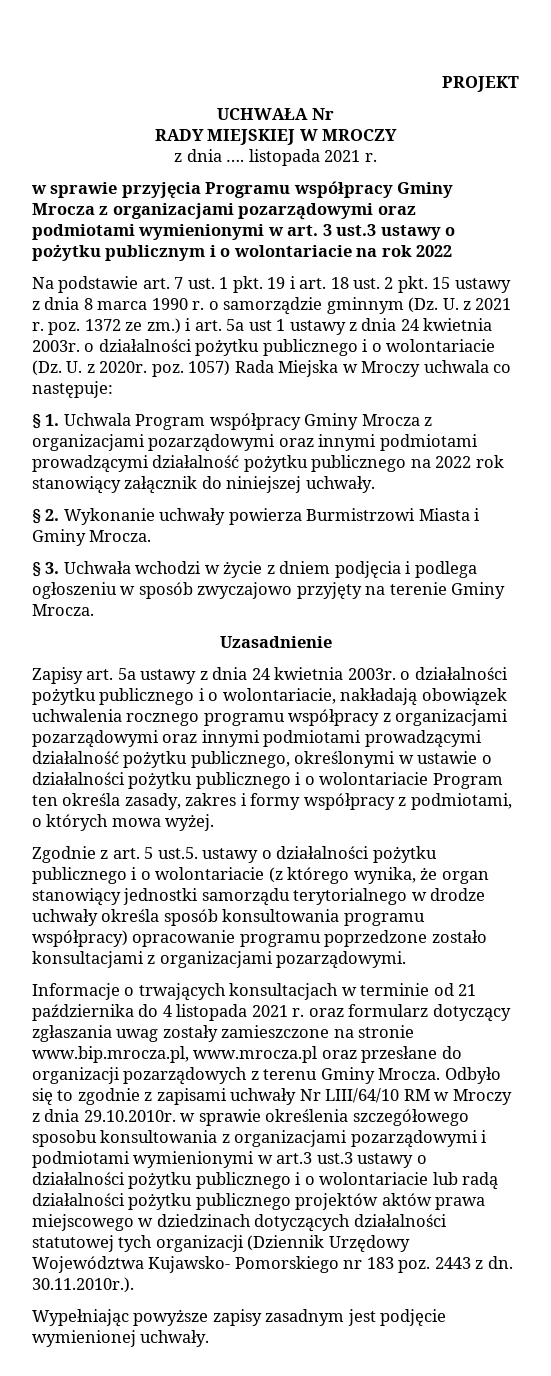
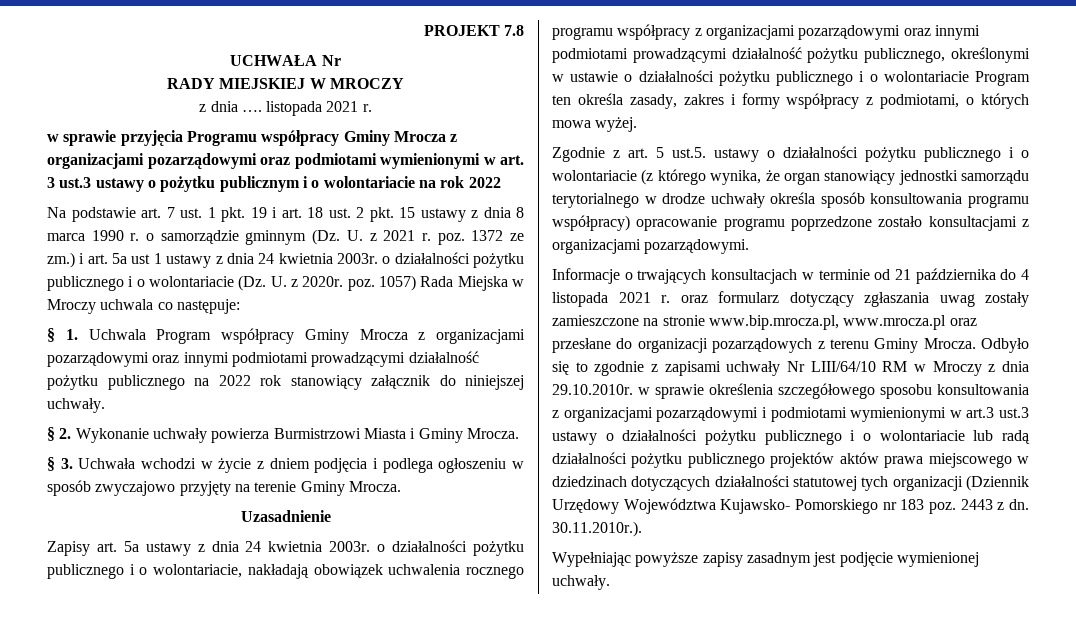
(519, 84) none -> [504,25,524,36] 7.8

